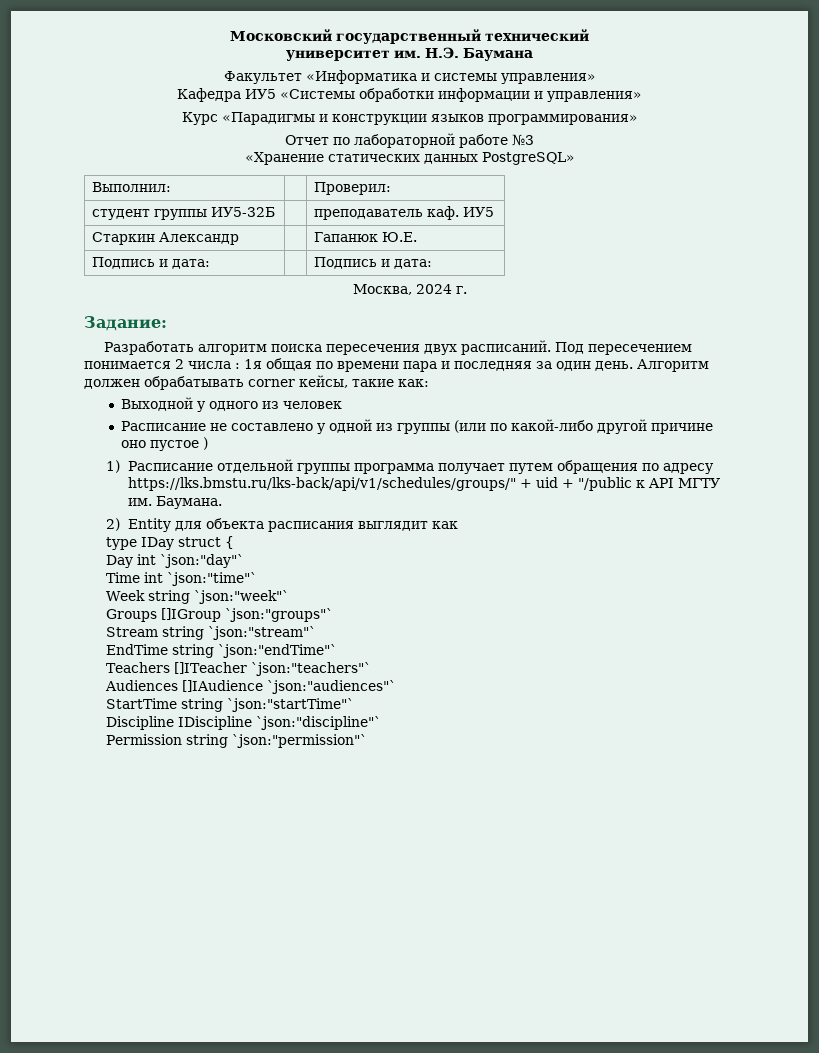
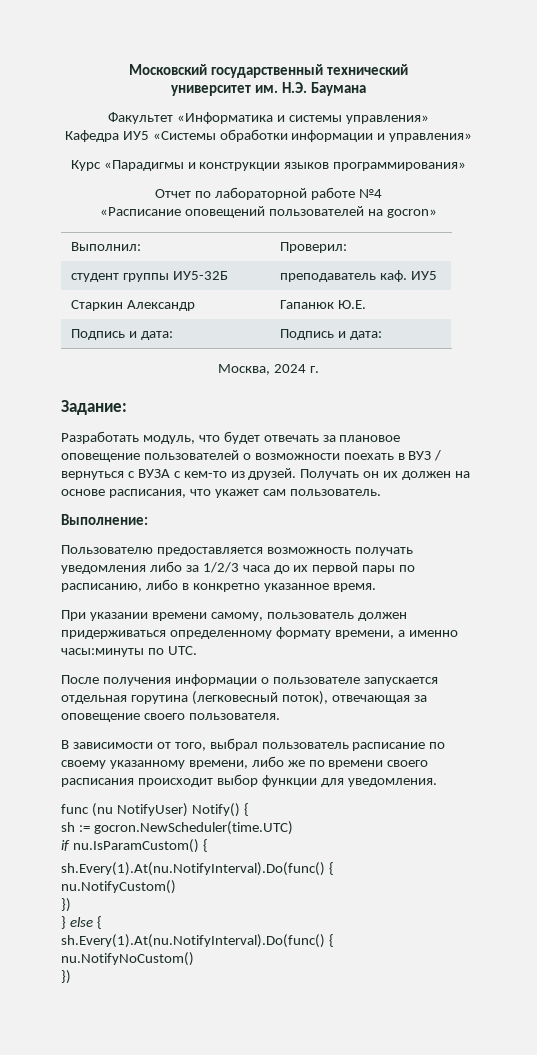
[512,134,534,146] [244,152,575,165] №3 // «Хранение статических данных PostgreSQL» -> [358,189,382,198] [100,206,437,218] №4 // «Расписание оповещений пользователей на gocron»
[198,340,693,355] [84,358,709,372] [84,375,429,390] [120,397,342,412] [120,419,713,434] [120,437,208,451] [105,459,714,474] [127,477,720,491] [127,496,222,509] [105,518,458,532] [105,536,234,550] [105,554,244,568] [105,572,257,586] [105,590,289,604] [105,608,333,622] [105,626,316,640] [105,644,337,658] [105,662,371,676] [104,680,396,694] [105,698,354,712] [105,716,381,730] [105,734,367,748] алгоритм поиска пересечения двух расписаний. Под пересечением понимается 2 числа : 1я общая по времени пара и последняя за один день. Алгоритм должен обрабатывать corner кейсы, такие как: // Выходной у одного из человек // Расписание не составлено у одной из группы (или по какой-либо другой причине оно пустое ) // 1) Расписание отдельной группы программа получает путем обращения по адресу https://lks.bmstu.ru/lks-back/api/v1/schedules/groups/" + uid + "/public к API МГТУ им. Баумана. // 2) Entity для объекта расписания выглядит как // type IDay struct { // Day int `json:"day"` // Time int `json:"time"` // Week string `json:"week"` // Groups []IGroup `json:"groups"` // Stream string `json:"stream"` // EndTime string `json:"endTime"` // Teachers []ITeacher `json:"teachers"` // Audiences []IAudience `json:"audiences"` // StartTime string `json:"startTime"` // Discipline IDiscipline `json:"discipline"` // Permission string `json:"permission"` -> [142,431,401,444] [61,450,442,462] [61,468,471,480] [61,489,381,498] [61,514,148,525] [61,545,413,556] [61,561,416,574] [61,579,376,592] [61,610,407,621] [61,627,458,639] [61,646,197,657] [61,674,438,686] [61,691,427,705] [61,713,280,722] [61,738,446,751] [61,756,429,769] [61,774,437,787] [61,803,249,817] [61,821,293,835] [61,839,208,853] [61,862,334,876] [61,880,176,894] [61,898,71,912] [61,916,102,929] [61,934,334,948] [61,952,194,966] [61,970,71,984] модуль, что будет отвечать за плановое оповещение пользователей о возможности поехать в ВУЗ / вернуться с ВУЗА с кем-то из друзей. Получать он их должен на основе расписания, что укажет сам пользователь. // Выполнение: // Пользователю предоставляется возможность получать уведомления либо за 1/2/3 часа до их первой пары по расписанию, либо в конкретно указанное время. // При указании времени самому, пользователь должен придерживаться определенному формату времени, а именно часы:минуты по UTC. // После получения информации о пользователе запускается отдельная горутина (легковесный поток), отвечающая за оповещение своего пользователя. // В зависимости от того, выбрал пользователь расписание по своему указанному времени, либо же по времени своего расписания происходит выбор функции для уведомления. // func (nu NotifyUser) Notify() { // sh := gocron.NewScheduler(time.UTC) // if nu.IsParamCustom() { // sh.Every(1).At(nu.NotifyInterval).Do(func() { // nu.NotifyCustom() // }) // } else { // sh.Every(1).At(nu.NotifyInterval).Do(func() { // nu.NotifyNoCustom() // })

